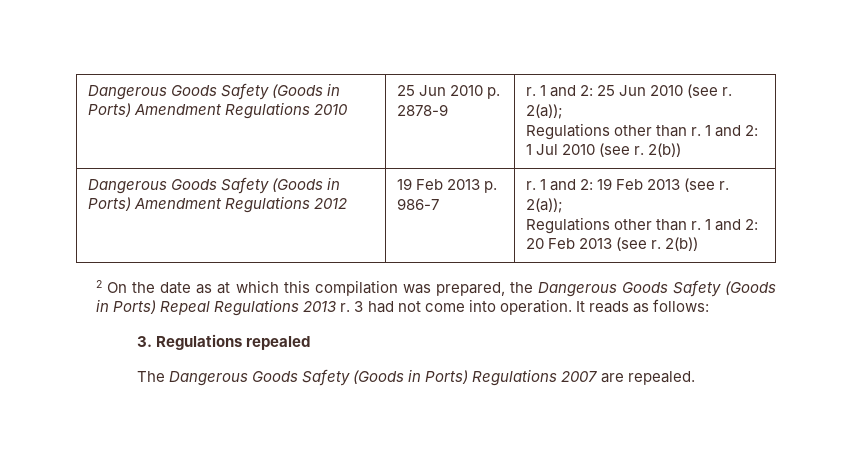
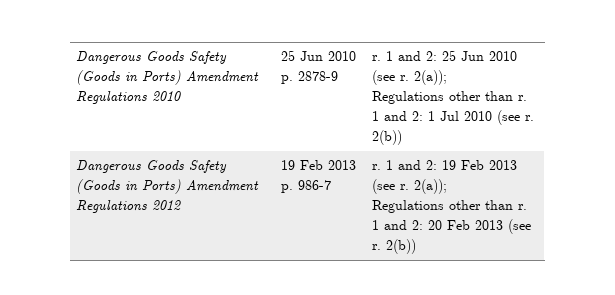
[96,280,777,297] [96,299,709,316] [136,334,310,350] [136,369,696,386] // 2 On the date as at which this compilation was prepared, the Dangerous Goods Safety (Goods in Ports) Repeal Regulations 2013 r. 3 had not come into operation. It reads as follows: // 3. Regulations repealed // The Dangerous Goods Safety (Goods in Ports) Regulations 2007 are repealed. -> (417, 246) none

